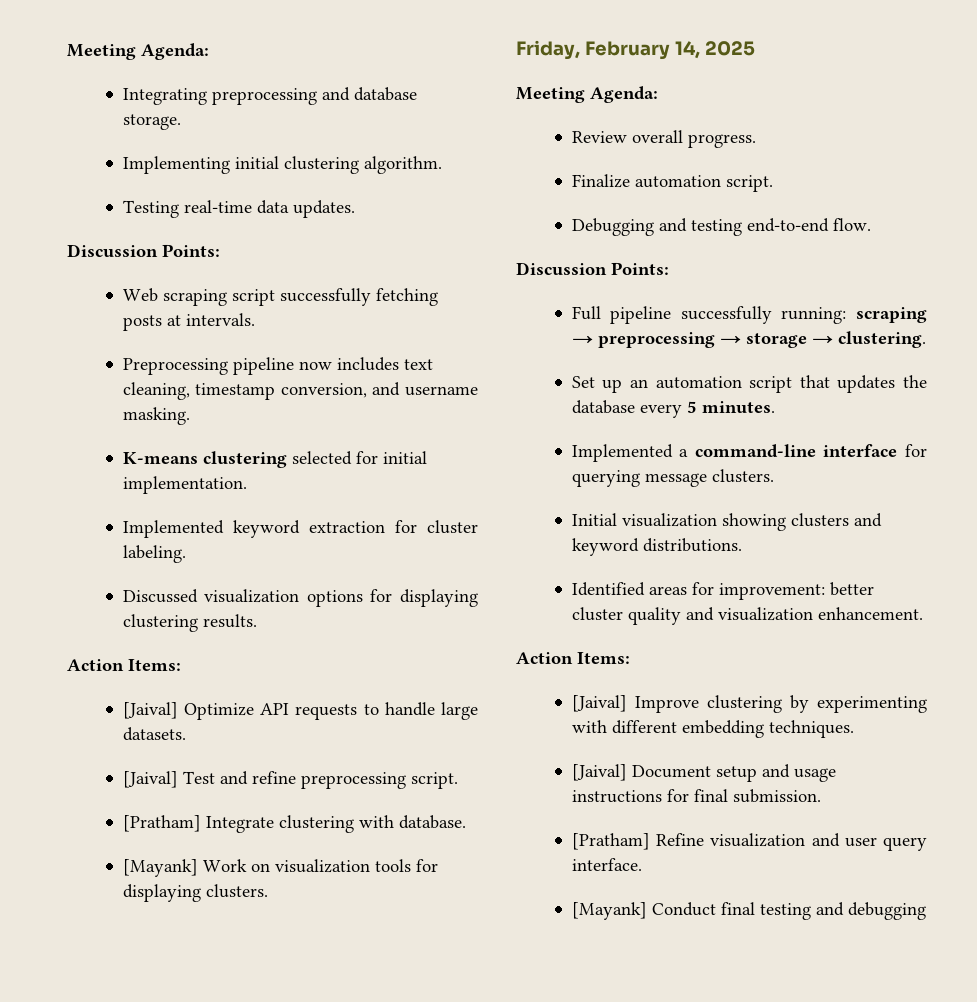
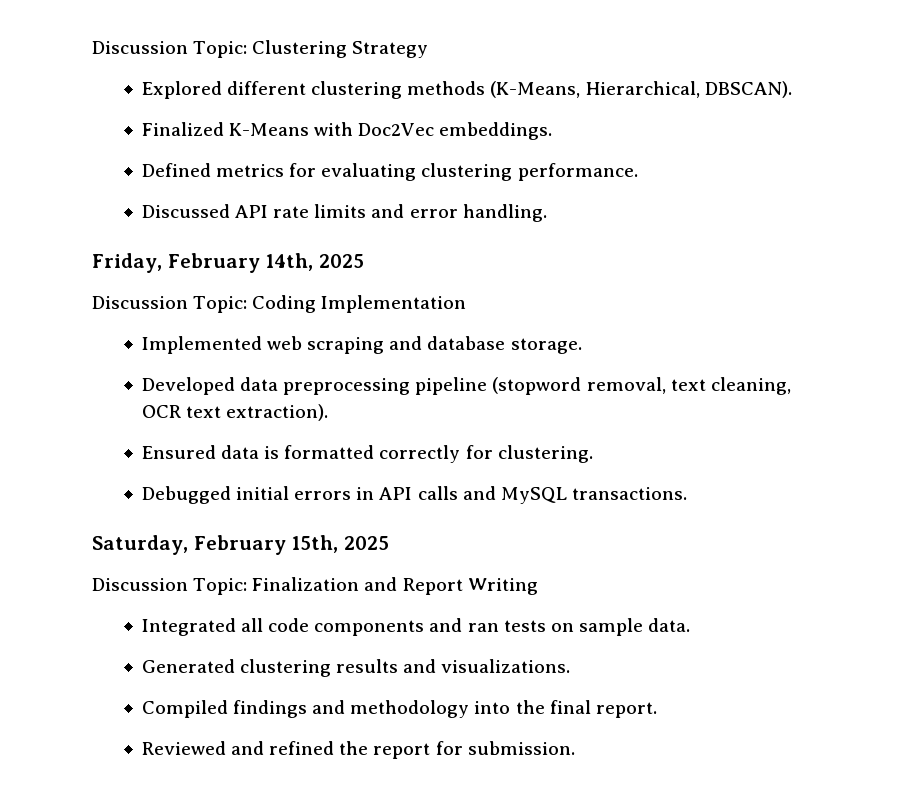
[67,43,209,60] [122,87,417,105] [122,114,181,130] [122,156,442,174] [122,200,355,218] [67,244,220,258] [122,288,438,306] [122,313,255,331] [122,357,433,375] [122,382,479,400] [122,407,190,425] [122,451,427,468] [122,476,247,494] [122,520,479,538] [122,545,186,563] [122,589,479,607] [122,614,257,632] [67,659,181,671] [122,702,478,720] [122,727,186,741] [122,771,458,789] [122,815,466,833] [122,859,438,877] [122,884,268,902] [516,40,755,60] [516,86,658,103] [571,130,756,148] [571,174,773,192] [571,218,871,236] [516,262,669,276] [571,306,927,324] [571,331,926,348] [571,375,927,393] [571,400,775,418] [571,444,927,462] [571,469,774,487] [571,513,882,531] [571,538,742,556] [571,582,874,600] [571,607,923,625] [516,652,630,664] [571,695,927,713] [571,720,854,738] [571,764,836,782] [571,789,821,803] [571,833,927,851] [571,858,642,871] [571,902,926,920] Meeting Agenda: // Integrating preprocessing and database storage. // Implementing initial clustering algorithm. // Testing real-time data updates. // Discussion Points: // Web scraping script successfully fetching posts at intervals. // Preprocessing pipeline now includes text cleaning, timestamp conversion, and username masking. // K-means clustering selected for initial implementation. // Implemented keyword extraction for cluster labeling. // Discussed visualization options for displaying clustering results. // Action Items: // [Jaival] Optimize API requests to handle large datasets. // [Jaival] Test and refine preprocessing script. // [Pratham] Integrate clustering with database. // [Mayank] Work on visualization tools for displaying clusters. // Friday, February 14, 2025 // Meeting Agenda: // Review overall progress. // Finalize automation script. // Debugging and testing end-to-end flow. // Discussion Points: // Full pipeline successfully running: scraping → preprocessing → storage → clustering. // Set up an automation script that updates the database every 5 minutes. // Implemented a command-line interface for querying message clusters. // Initial visualization showing clusters and keyword distributions. // Identified areas for improvement: better cluster quality and visualization enhancement. // Action Items: // [Jaival] Improve clustering by experimenting with different embedding techniques. // [Jaival] Document setup and usage instructions for final submission. // [Pratham] Refine visualization and user query interface. // [Mayank] Conduct final testing and debugging -> [92,40,429,58] [141,81,792,99] [141,122,553,140] [141,163,638,181] [141,204,547,222] [92,253,364,273] [92,295,467,313] [141,336,582,354] [141,377,791,395] [141,404,329,421] [141,445,593,463] [141,486,687,504] [92,535,389,555] [92,577,538,595] [141,618,691,636] [141,659,571,677] [141,700,657,718] [141,741,575,759] Discussion Topic: Clustering Strategy // Explored different clustering methods (K-Means, Hierarchical, DBSCAN). // Finalized K-Means with Doc2Vec embeddings. // Defined metrics for evaluating clustering performance. // Discussed API rate limits and error handling. // Friday, February 14th, 2025 // Discussion Topic: Coding Implementation // Implemented web scraping and database storage. // Developed data preprocessing pipeline (stopword removal, text cleaning, OCR text extraction). // Ensured data is formatted correctly for clustering. // Debugged initial errors in API calls and MySQL transactions. // Saturday, February 15th, 2025 // Discussion Topic: Finalization and Report Writing // Integrated all code components and ran tests on sample data. // Generated clustering results and visualizations. // Compiled findings and methodology into the final report. // Reviewed and refined the report for submission.

